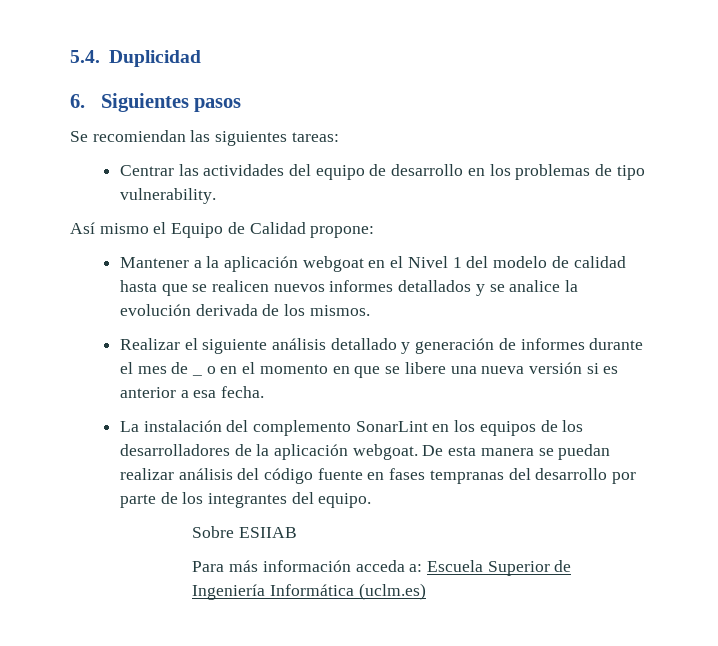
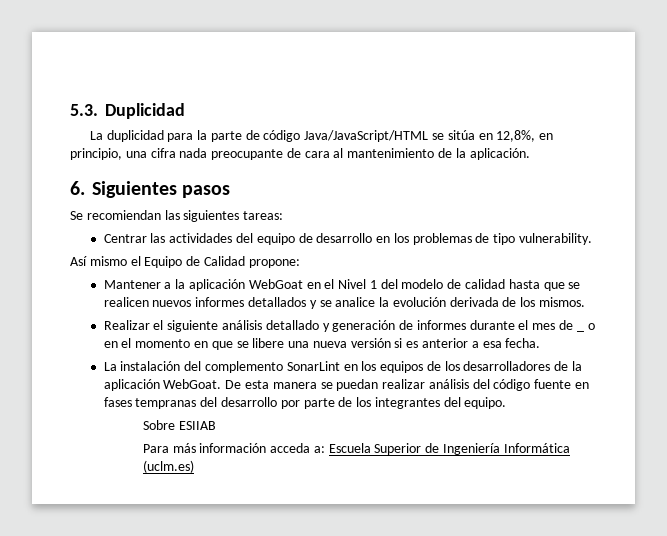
[70,50,100,63] 5.4. -> [70,104,98,116] 5.3.
(201, 58) none -> [89,130,554,142] [70,148,530,160] // La duplicidad para la parte de código Java/JavaScript/HTML se sitúa en 12,8%, en principio, una cifra nada preocupante de cara al mantenimiento de la aplicación.
[302,256,364,272] webgoat -> [248,279,303,289] WebGoat
[352,444,418,460] webgoat. -> [163,379,222,389] WebGoat.

